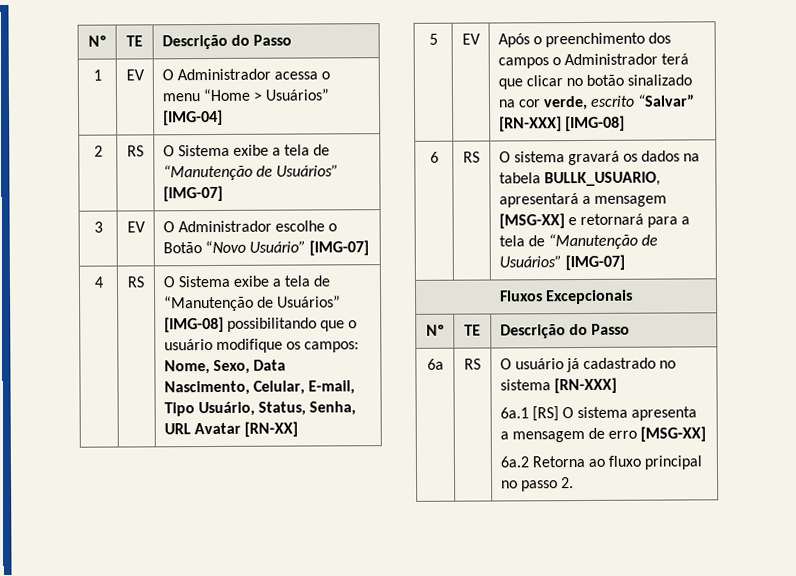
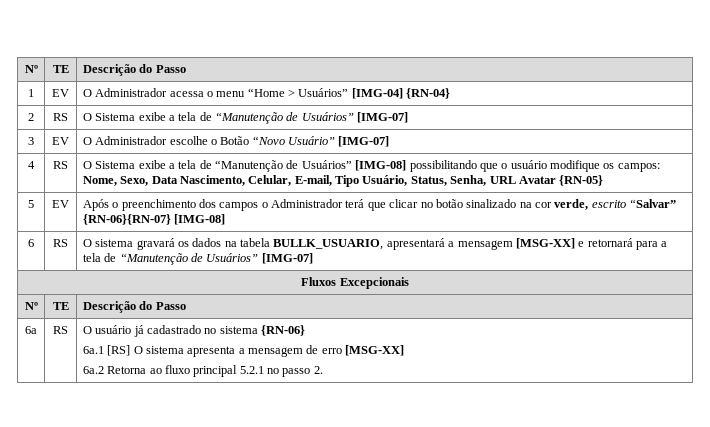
(223, 117) none -> [406,88,451,99] {RN-04}
[243,421,298,437] [RN-XX] -> [559,175,604,186] {RN-05}
[498,116,562,132] [RN-XXX] -> [82,214,171,225] {RN-06}{RN-07}
[553,377,617,394] [RN-XXX] -> [261,325,306,336] {RN-06}
(703, 462) none -> [239,366,264,374] 5.2.1

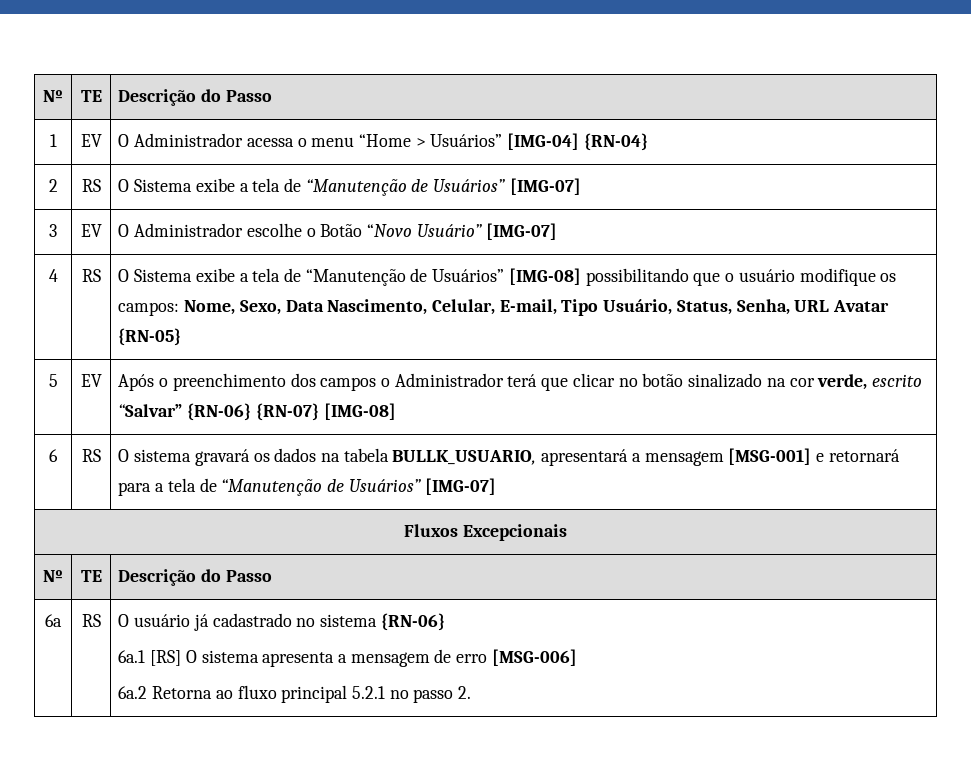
[82,214,171,225] {RN-06}{RN-07} -> [187,403,319,421] {RN-06} {RN-07}
[515,238,575,249] [MSG-XX] -> [728,448,812,465] [MSG-001]
[345,345,405,356] [MSG-XX] -> [491,649,577,666] [MSG-006]

